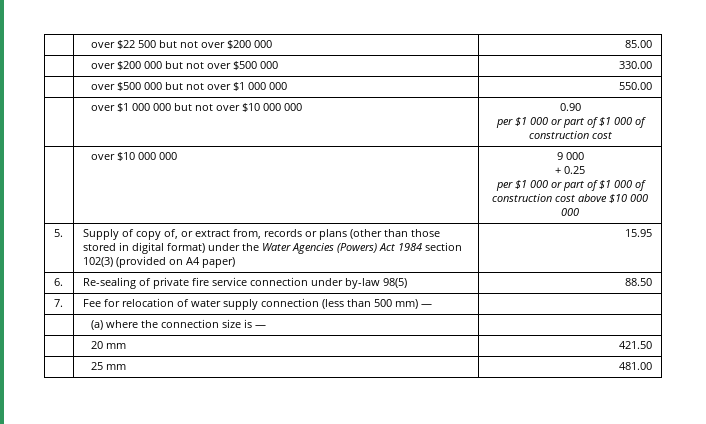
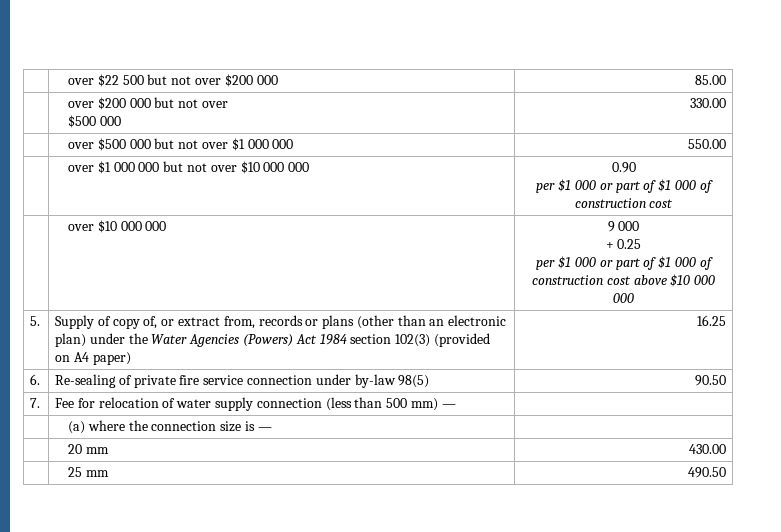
(232, 66) none -> (229, 104) //
[410,229,440,237] [82,242,205,254] those stored in digital format) -> [429,315,507,326] [55,333,87,347] an electronic plan)
[625,229,653,237] 15.95 -> [696,315,726,326] 16.25
[625,278,653,286] 88.50 -> [694,375,726,386] 90.50
[619,341,653,349] 421.50 -> [688,444,726,454] 430.00
[619,362,653,370] 481.00 -> [687,467,726,478] 490.50

